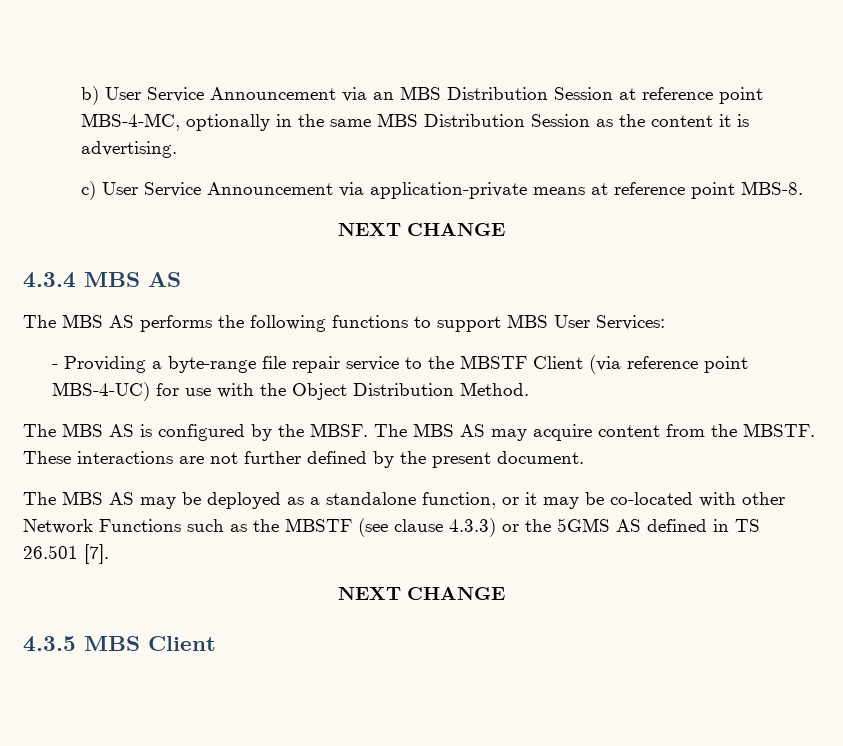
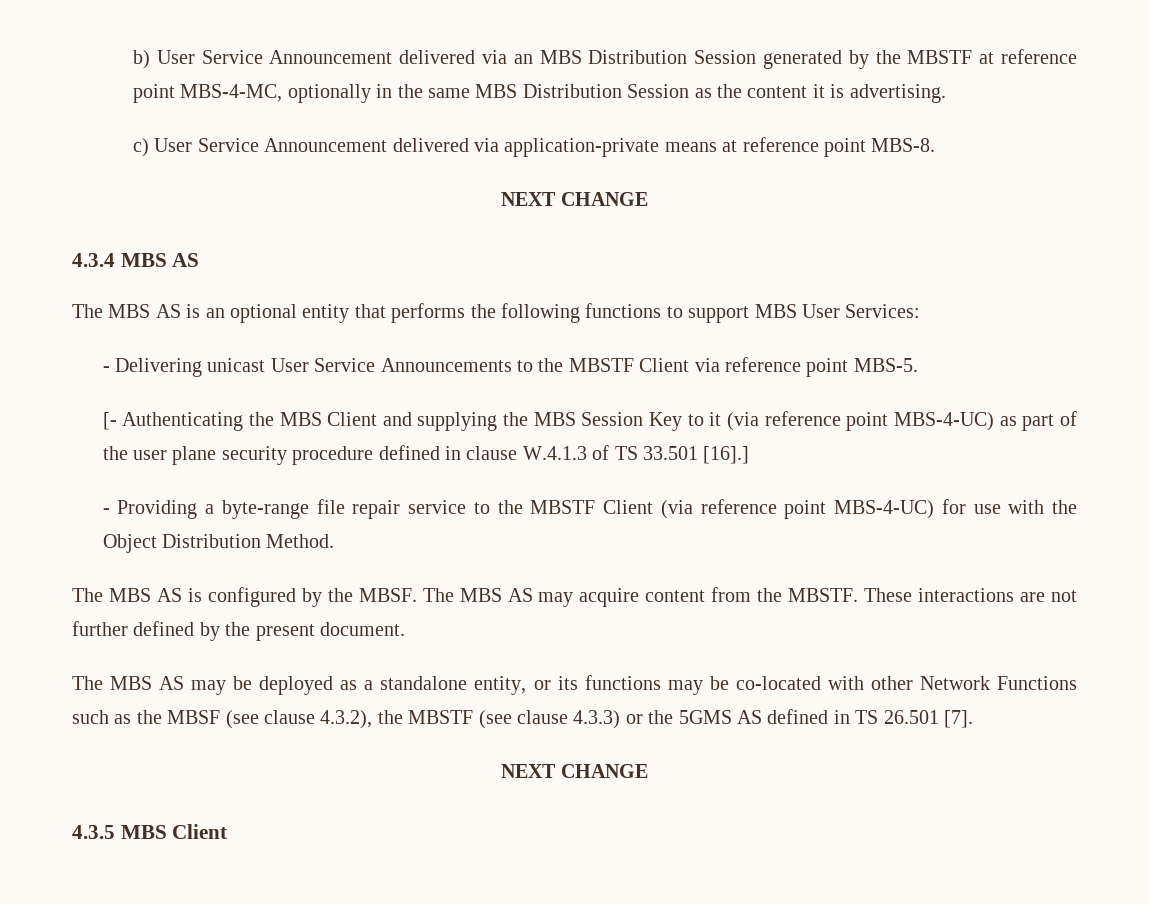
(337, 93) none -> [399,50,476,64] delivered
(614, 93) none -> [763,50,973,69] generated by the MBSTF
(334, 188) none -> [392,138,469,152] delivered
(134, 321) none -> [186,304,386,323] is an optional entity that
(665, 322) none -> [102,357,918,377] [102,411,1078,431] [102,445,750,465] // - Delivering unicast User Service Announcements to the MBSTF Client via reference point MBS-5. // [- Authenticating the MBS Client and supplying the MBS Session Key to it (via reference point MBS-4-UC) as part of the user plane security procedure defined in clause W.4.1.3 of TS 33.501 [16].]
[422,492,537,509] function, or it -> [474,675,661,695] entity, or its functions
(279, 525) none -> [167,710,403,729] MBSF (see clause 4.3.2), the

